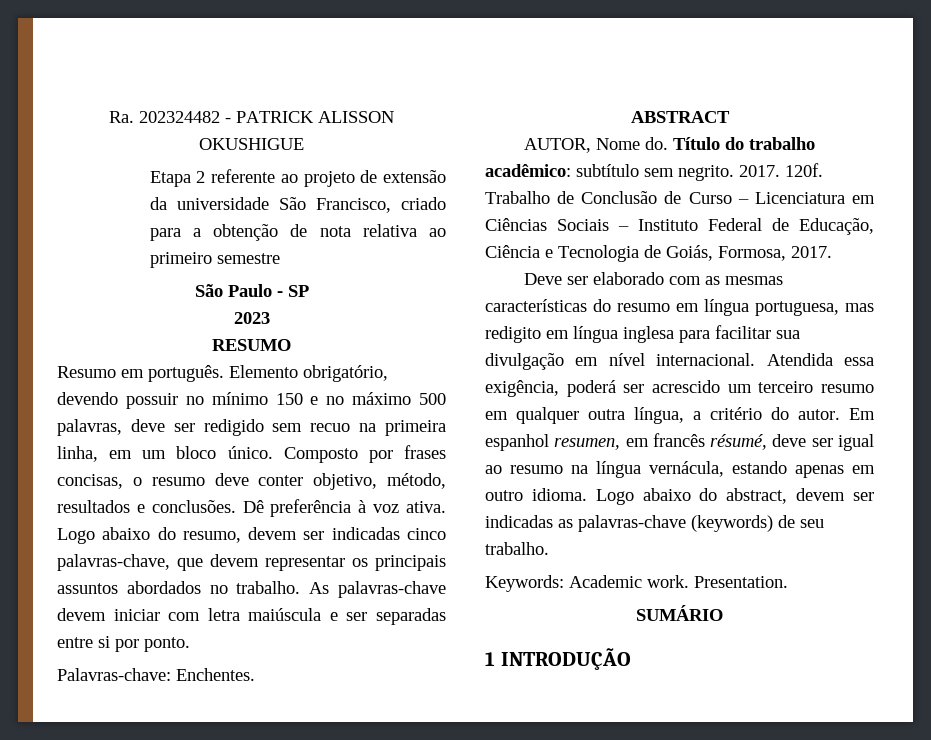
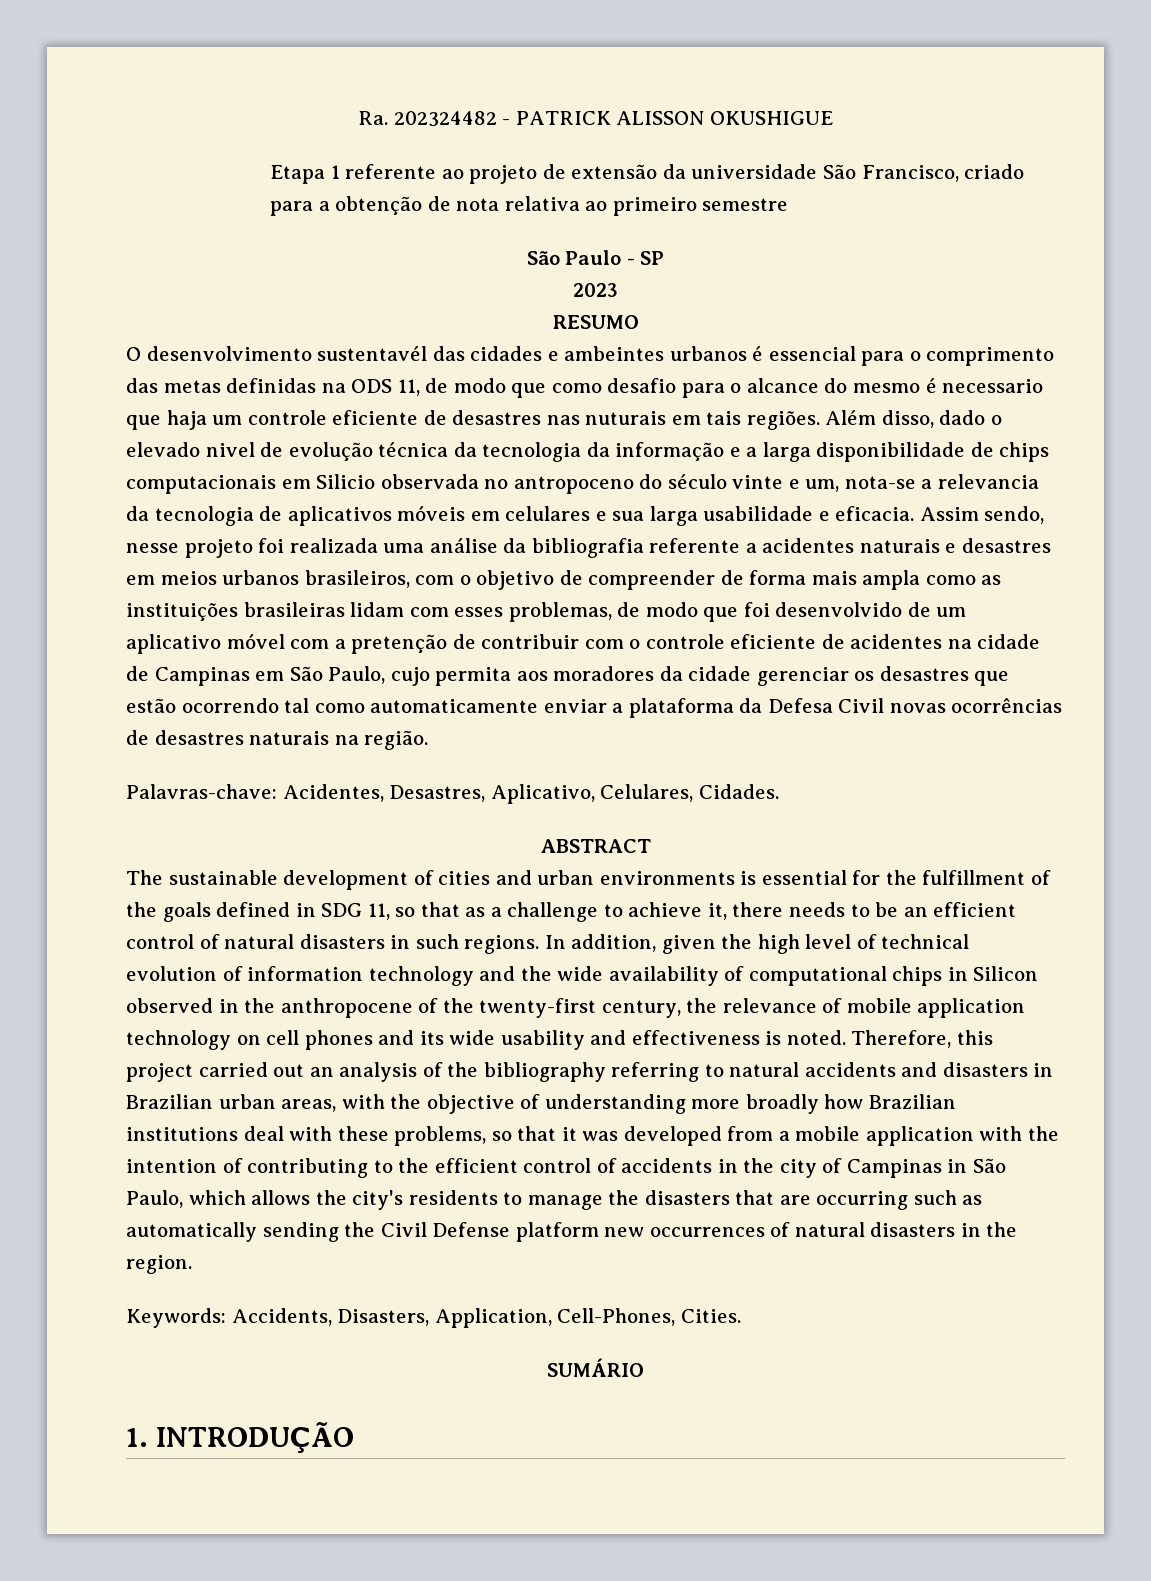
[196,171,206,183] 2 -> [330,165,340,179] 1
[57,365,388,382] [57,392,446,409] [57,419,446,436] [57,445,446,463] [57,473,446,490] [57,499,446,517] [57,527,446,544] [57,554,446,571] [57,581,447,598] [57,608,446,625] [57,636,190,652] [57,668,255,681] [630,111,730,123] [523,137,815,153] [485,163,823,181] [485,191,875,204] [485,218,874,235] [485,245,832,262] [523,272,783,285] [485,299,874,316] [485,325,800,343] [485,353,874,370] [485,380,874,397] [485,407,875,424] [485,433,874,451] [485,461,875,478] [485,488,874,505] [485,515,824,532] [485,542,549,555] [485,575,788,592] Resumo em português. Elemento obrigatório, devendo possuir no mínimo 150 e no máximo 500 palavras, deve ser redigido sem recuo na primeira linha, em um bloco único. Composto por frases concisas, o resumo deve conter objetivo, método, resultados e conclusões. Dê preferência à voz ativa. Logo abaixo do resumo, devem ser indicadas cinco palavras-chave, que devem representar os principais assuntos abordados no trabalho. As palavras-chave devem iniciar com letra maiúscula e ser separadas entre si por ponto. // Palavras-chave: Enchentes. // ABSTRACT // AUTOR, Nome do. Título do trabalho acadêmico: subtítulo sem negrito. 2017. 120f. Trabalho de Conclusão de Curso – Licenciatura em Ciências Sociais – Instituto Federal de Educação, Ciência e Tecnologia de Goiás, Formosa, 2017. // Deve ser elaborado com as mesmas características do resumo em língua portuguesa, mas redigito em língua inglesa para facilitar sua divulgação em nível internacional. Atendida essa exigência, poderá ser acrescido um terceiro resumo em qualquer outra língua, a critério do autor. Em espanhol resumen, em francês résumé, deve ser igual ao resumo na língua vernácula, estando apenas em outro idioma. Logo abaixo do abstract, devem ser indicadas as palavras-chave (keywords) de seu trabalho. // Keywords: Academic work. Presentation. -> [126,346,1055,366] [126,378,1044,398] [126,410,1003,430] [126,442,1050,462] [126,474,1039,494] [126,505,1045,526] [126,538,1051,558] [126,570,1002,590] [126,602,967,622] [126,633,1041,654] [126,666,1010,686] [126,698,1063,718] [126,730,429,750] [126,784,779,804] [540,839,651,853] [126,870,1051,890] [126,902,1017,922] [126,934,970,954] [126,966,1039,986] [126,998,1026,1018] [126,1030,993,1050] [126,1062,1054,1082] [126,1094,956,1114] [126,1126,1060,1146] [126,1158,1007,1178] [126,1190,983,1210] [126,1222,1018,1242] [126,1255,192,1274] [126,1308,741,1328] O desenvolvimento sustentavél das cidades e ambeintes urbanos é essencial para o comprimento das metas definidas na ODS 11, de modo que como desafio para o alcance do mesmo é necessario que haja um controle eficiente de desastres nas nuturais em tais regiões. Além disso, dado o elevado nivel de evolução técnica da tecnologia da informação e a larga disponibilidade de chips computacionais em Silicio observada no antropoceno do século vinte e um, nota-se a relevancia da tecnologia de aplicativos móveis em celulares e sua larga usabilidade e eficacia. Assim sendo, nesse projeto foi realizada uma análise da bibliografia referente a acidentes naturais e desastres em meios urbanos brasileiros, com o objetivo de compreender de forma mais ampla como as instituições brasileiras lidam com esses problemas, de modo que foi desenvolvido de um aplicativo móvel com a pretenção de contribuir com o controle eficiente de acidentes na cidade de Campinas em São Paulo, cujo permita aos moradores da cidade gerenciar os desastres que estão ocorrendo tal como automaticamente enviar a plataforma da Defesa Civil novas ocorrências de desastres naturais na região. // Palavras-chave: Acidentes, Desastres, Aplicativo, Celulares, Cidades. // ABSTRACT // The sustainable development of cities and urban environments is essential for the fulfillment of the goals defined in SDG 11, so that as a challenge to achieve it, there needs to be an efficient control of natural disasters in such regions. In addition, given the high level of technical evolution of information technology and the wide availability of computational chips in Silicon observed in the anthropocene of the twenty-first century, the relevance of mobile application technology on cell phones and its wide usability and effectiveness is noted. Therefore, this project carried out an analysis of the bibliography referring to natural accidents and disasters in Brazilian urban areas, with the objective of understanding more broadly how Brazilian institutions deal with these problems, so that it was developed from a mobile application with the intention of contributing to the efficient control of accidents in the city of Campinas in São Paulo, which allows the city's residents to manage the disasters that are occurring such as automatically sending the Civil Defense platform new occurrences of natural disasters in the region. // Keywords: Accidents, Disasters, Application, Cell-Phones, Cities.
[485,652,495,666] 1 -> [126,1428,148,1447] 1.

